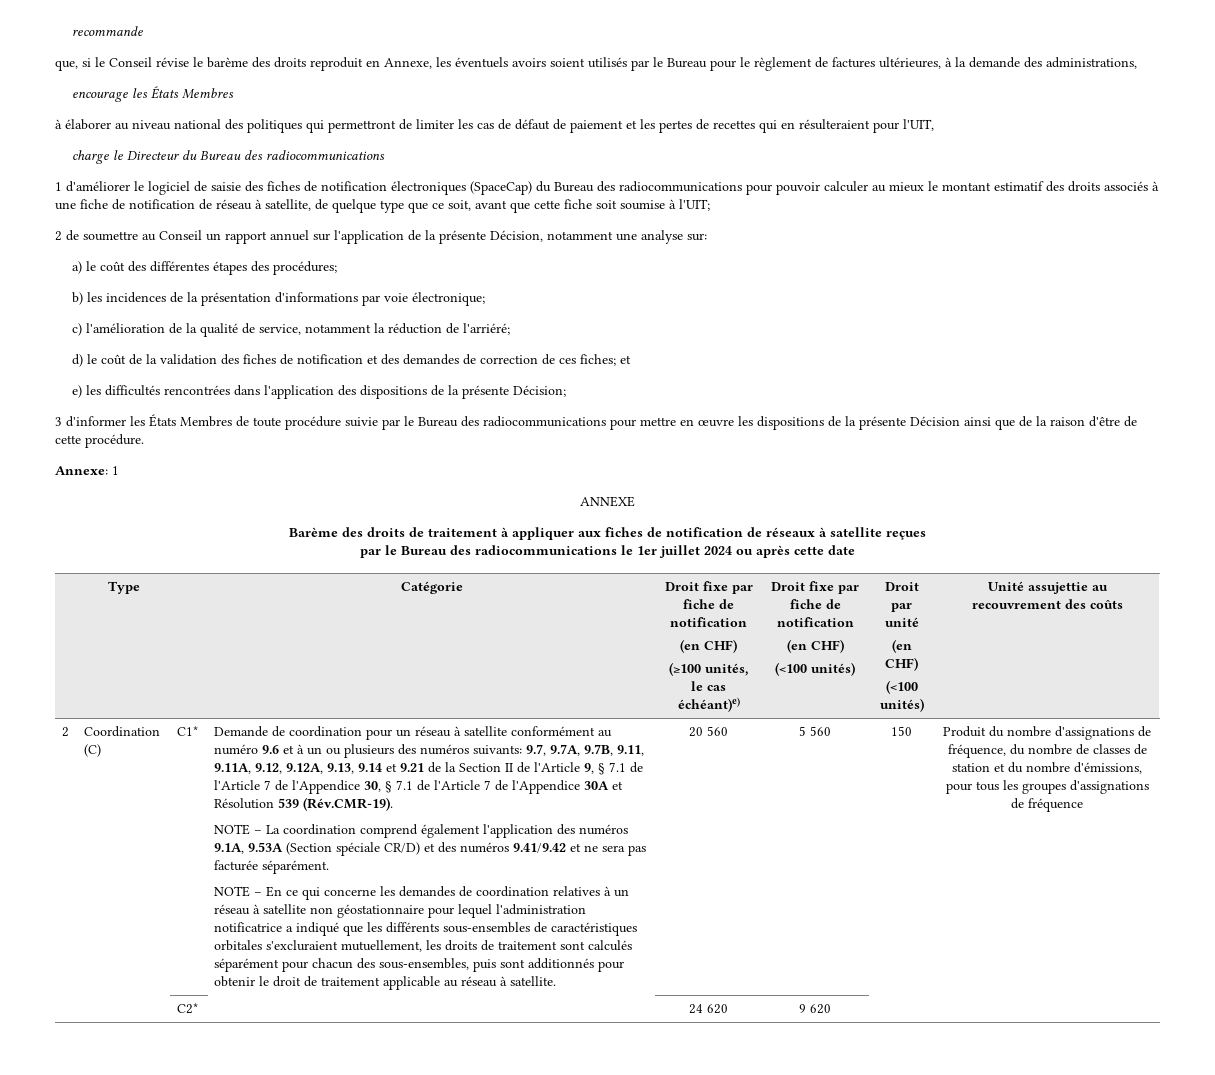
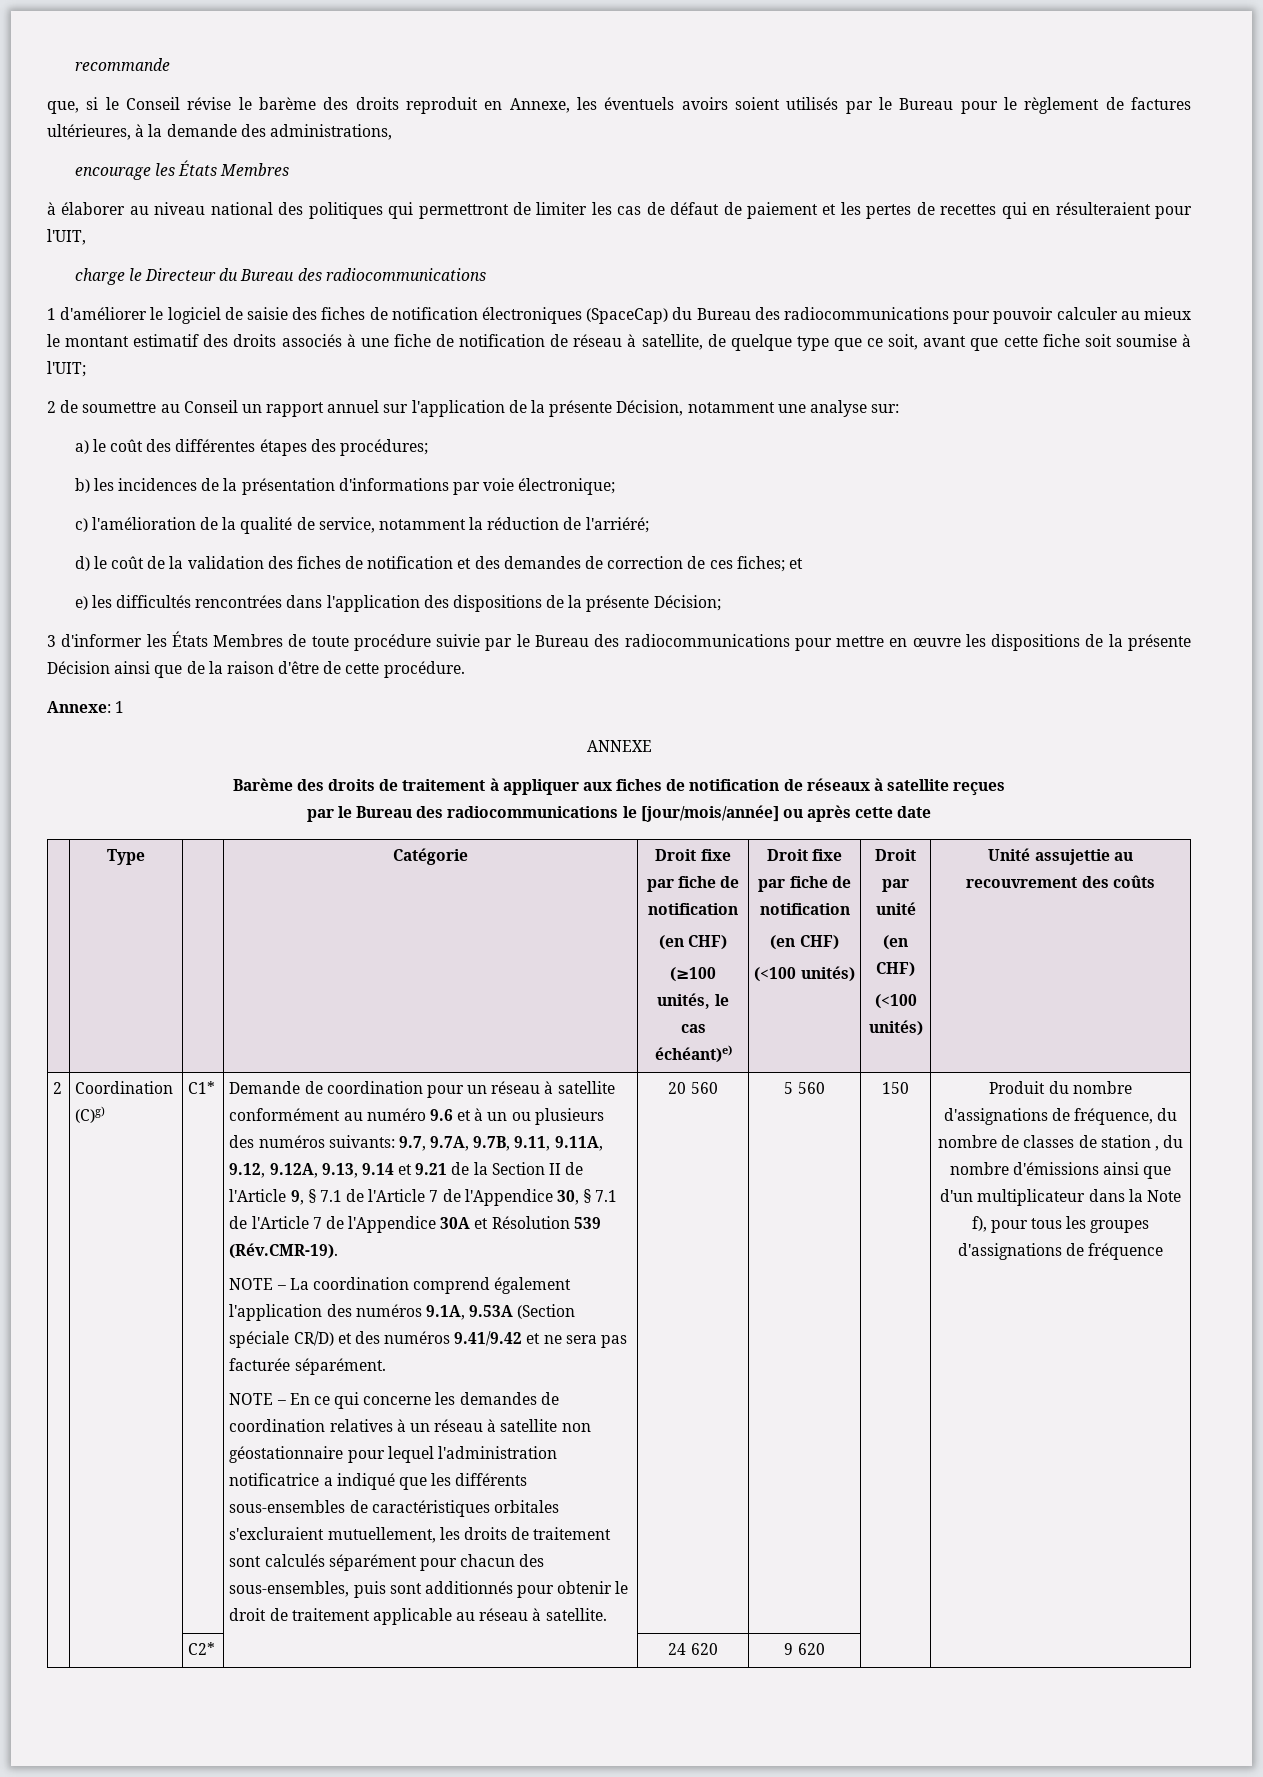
[637,545,732,558] 1er juillet 2024 -> [640,805,779,822] [jour/mois/année]
[84,744,102,757] (C) -> [75,1106,106,1123] (C)g)
[994,762,1142,774] et du nombre d'émissions, -> [1154,1135,1184,1151] [949,1162,1172,1179] [940,1189,1181,1206] [971,1216,987,1232] , du nombre d'émissions ainsi que d'un multiplicateur dans la Note f),

